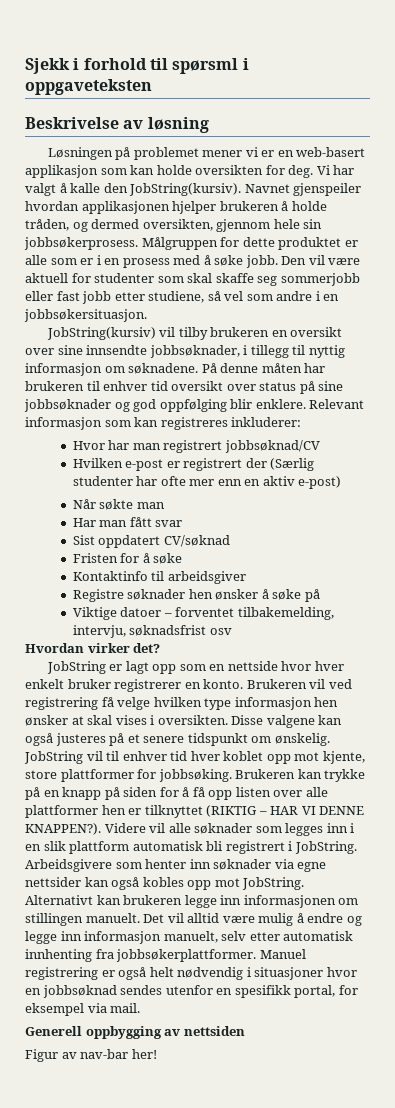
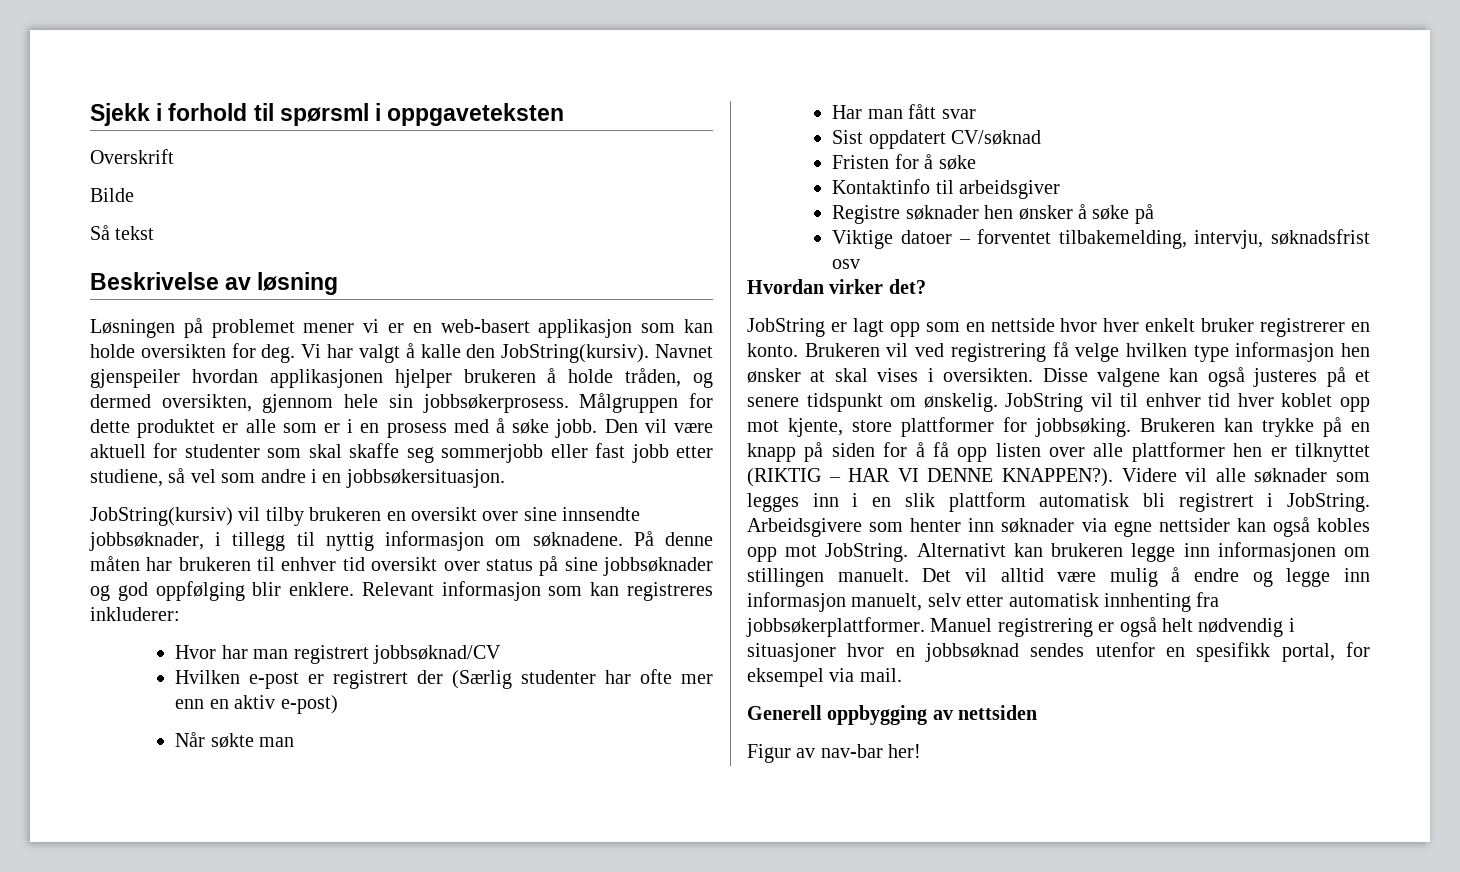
(152, 87) none -> [90,149,174,164] [90,188,134,202] [90,225,155,240] // Overskrift // Bilde // Så tekst

